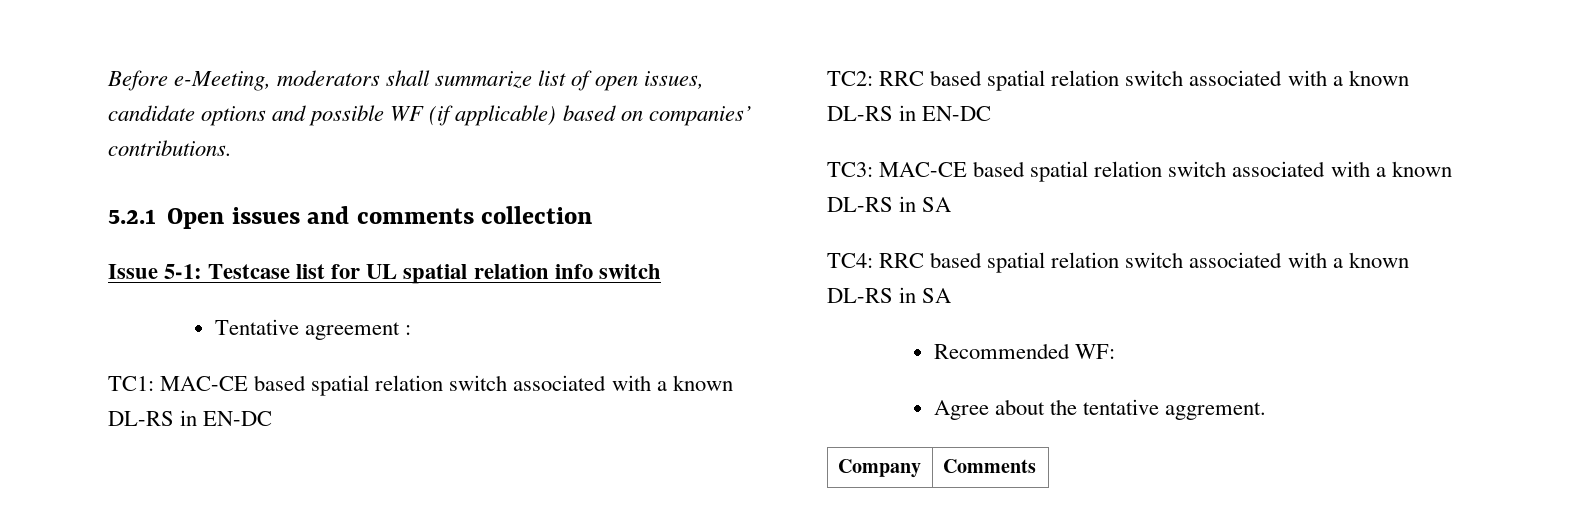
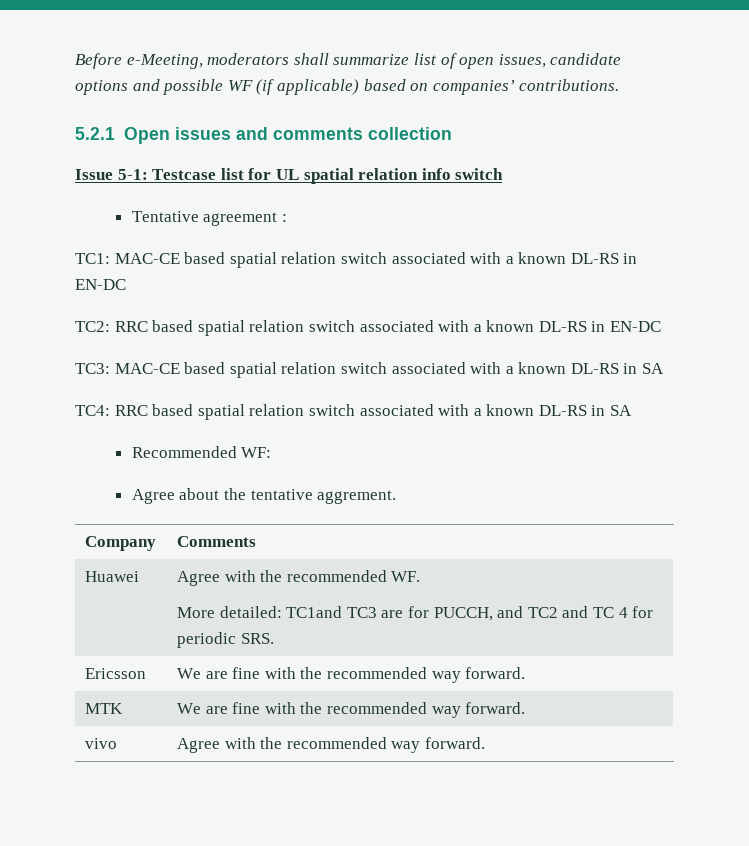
(1036, 466) none -> [85,571,140,582] [177,570,421,586] [177,606,654,621] [177,632,274,648] [85,668,147,679] [177,667,526,683] [85,703,124,714] [177,702,526,718] [85,738,118,749] [177,737,485,753] // Huawei | Agree with the recommended WF. // More detailed: TC1and TC3 are for PUCCH, and TC2 and TC 4 for periodic SRS. // Ericsson | We are fine with the recommended way forward. // MTK | We are fine with the recommended way forward. // vivo | Agree with the recommended way forward.

